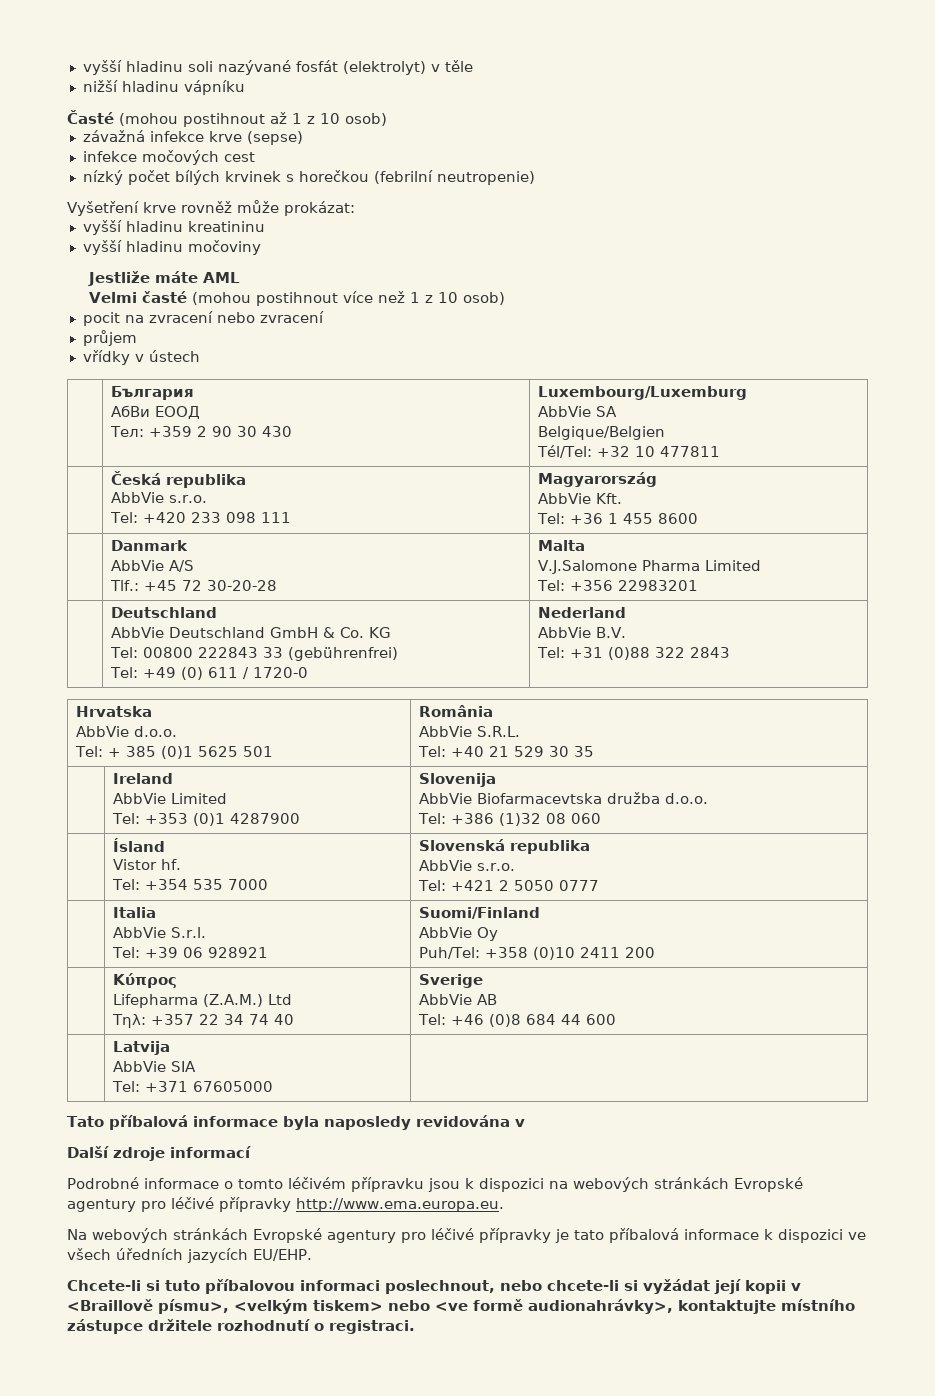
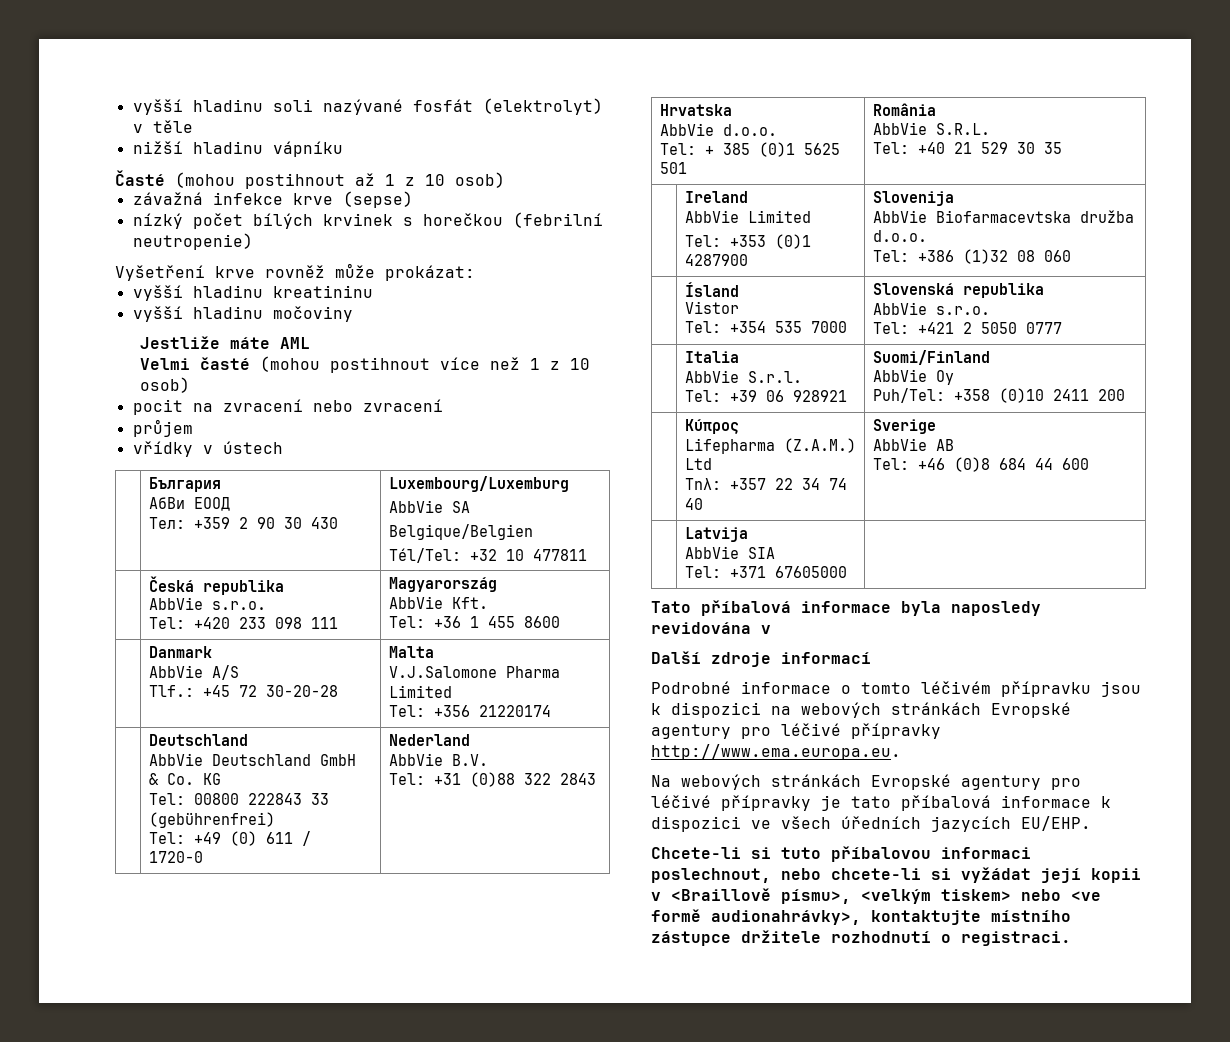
[82,150,255,165] // infekce močových cest -> (413, 199) none
[618,580,699,591] 22983201 -> [478,705,551,717] 21220174
[161,859,182,870] hf. -> (739, 307) none

